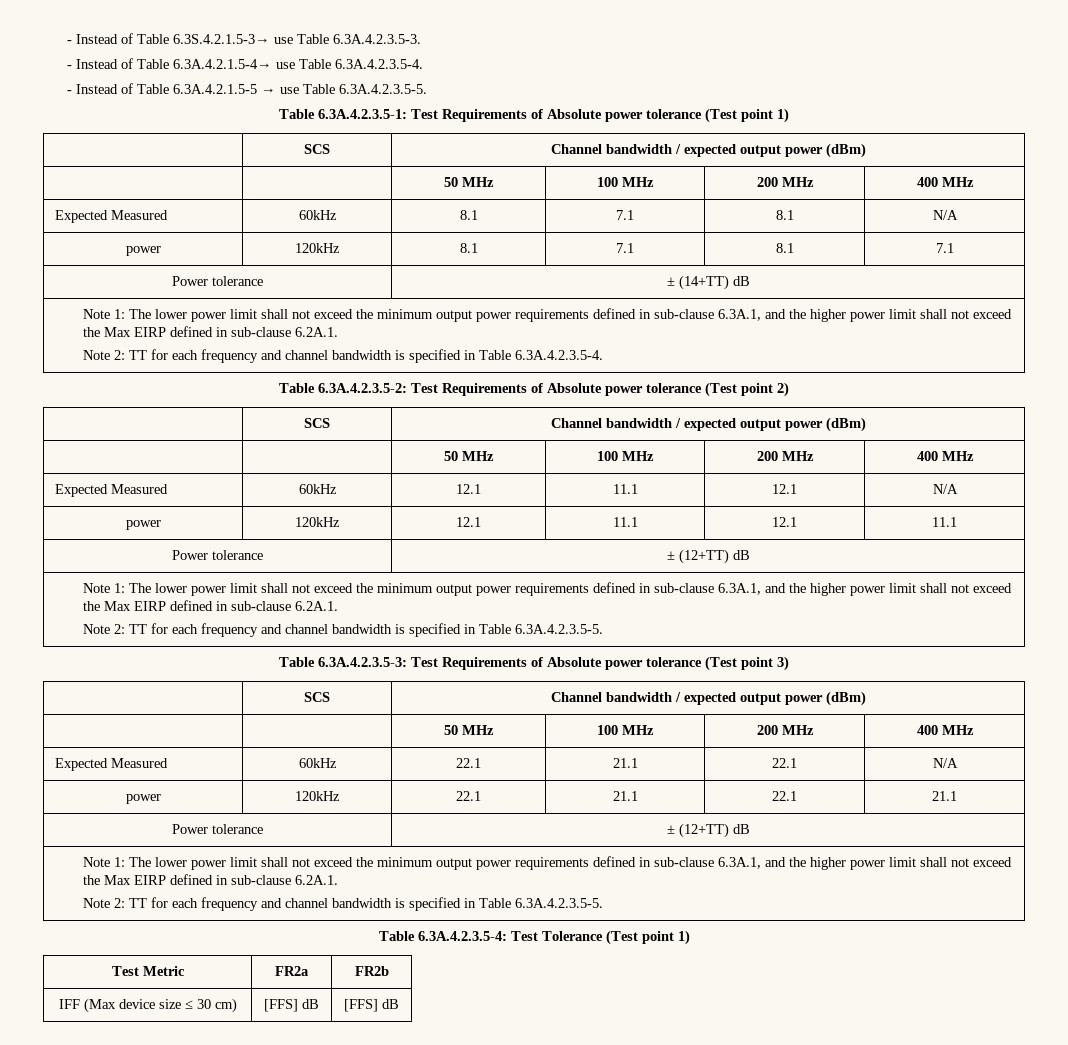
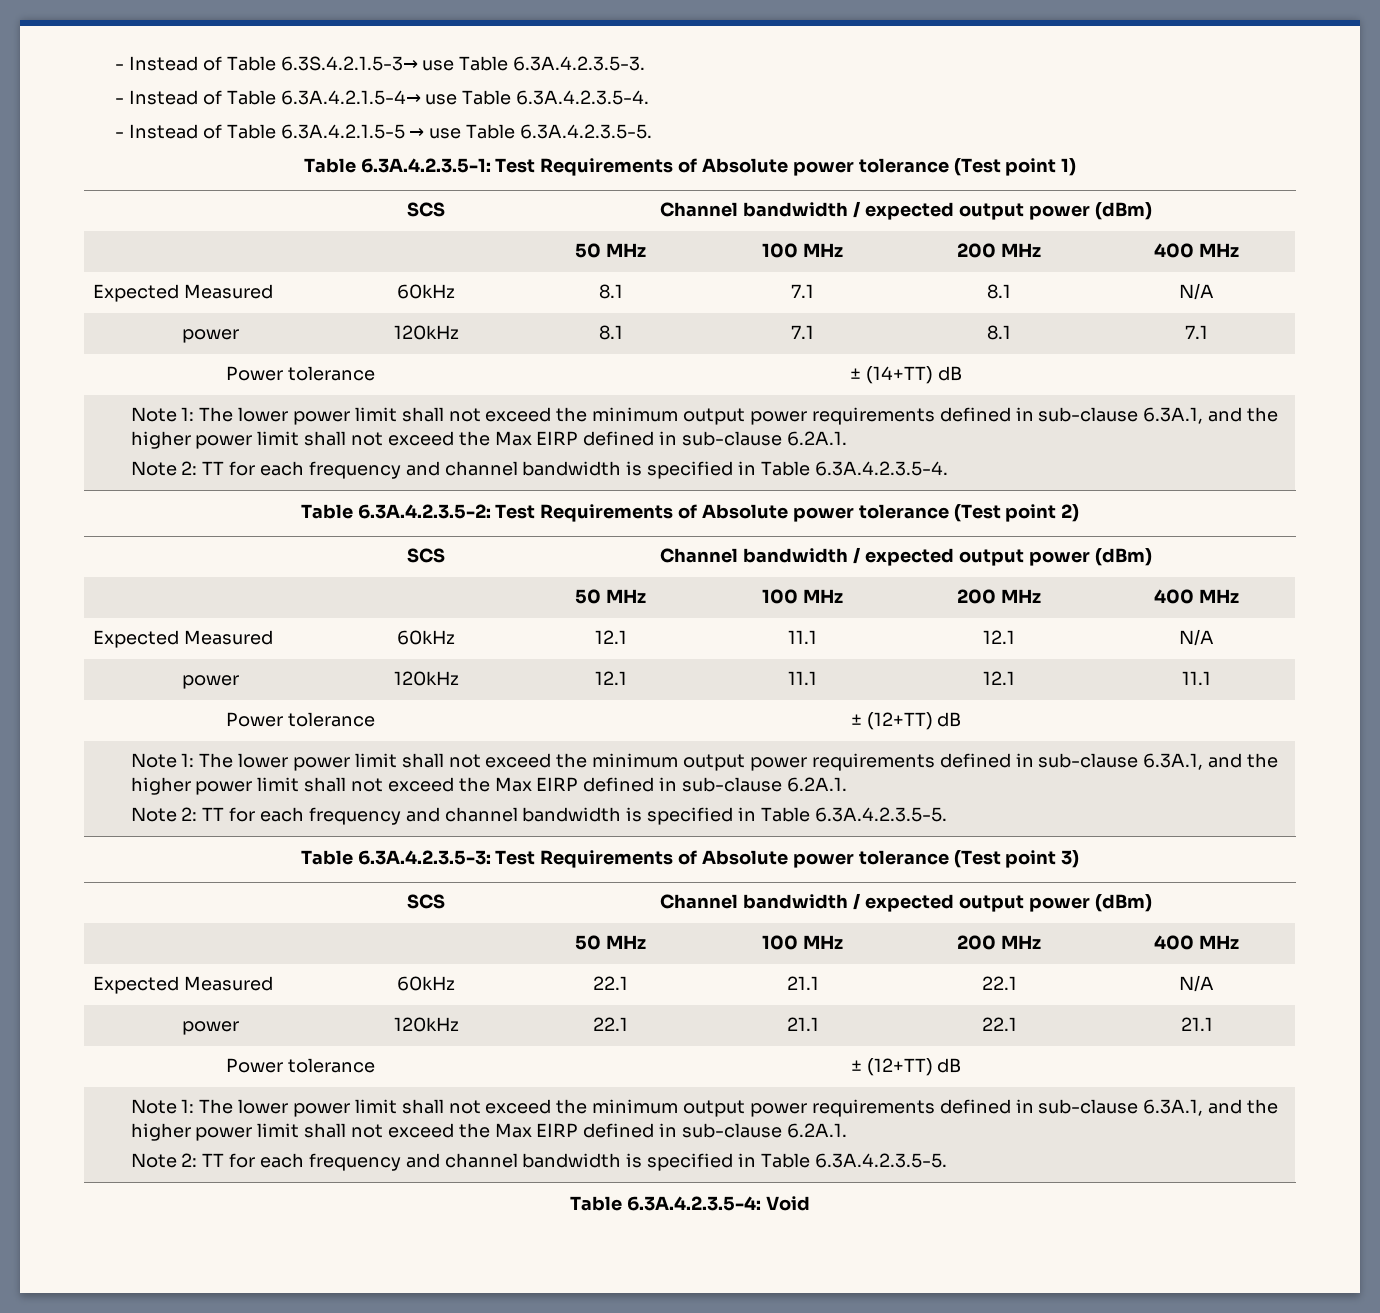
[510,930,690,945] [111,966,185,976] [275,966,309,976] [354,966,389,976] [58,998,237,1013] [264,999,319,1012] [344,999,399,1012] Test Tolerance (Test point 1) // Test Metric | FR2a | FR2b // IFF (Max device size ≤ 30 cm) | [FFS] dB | [FFS] dB -> [765,1196,810,1211] Void

